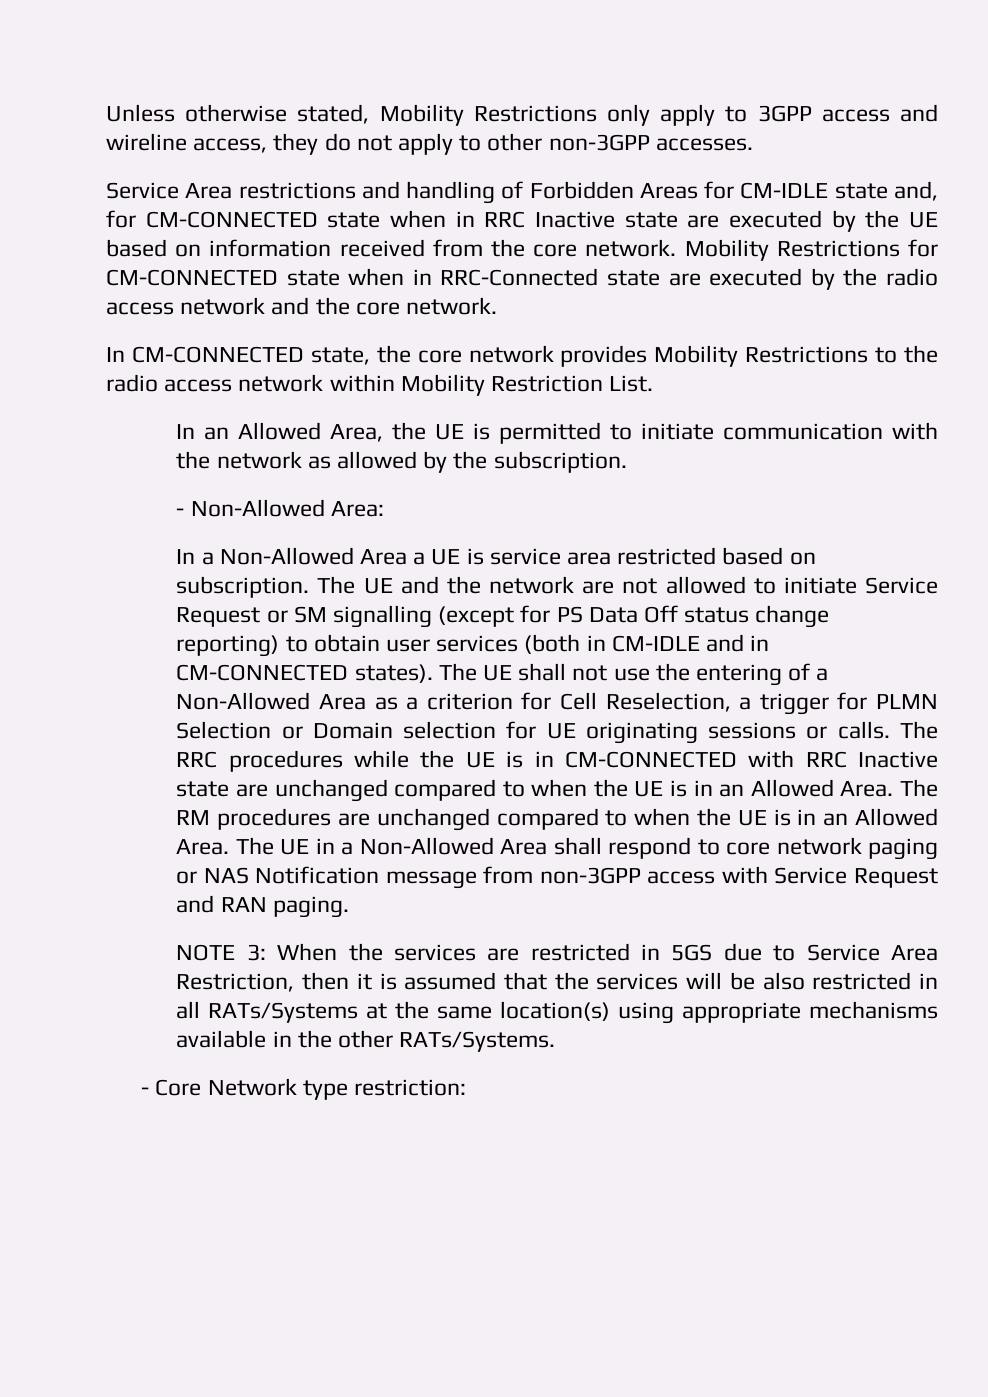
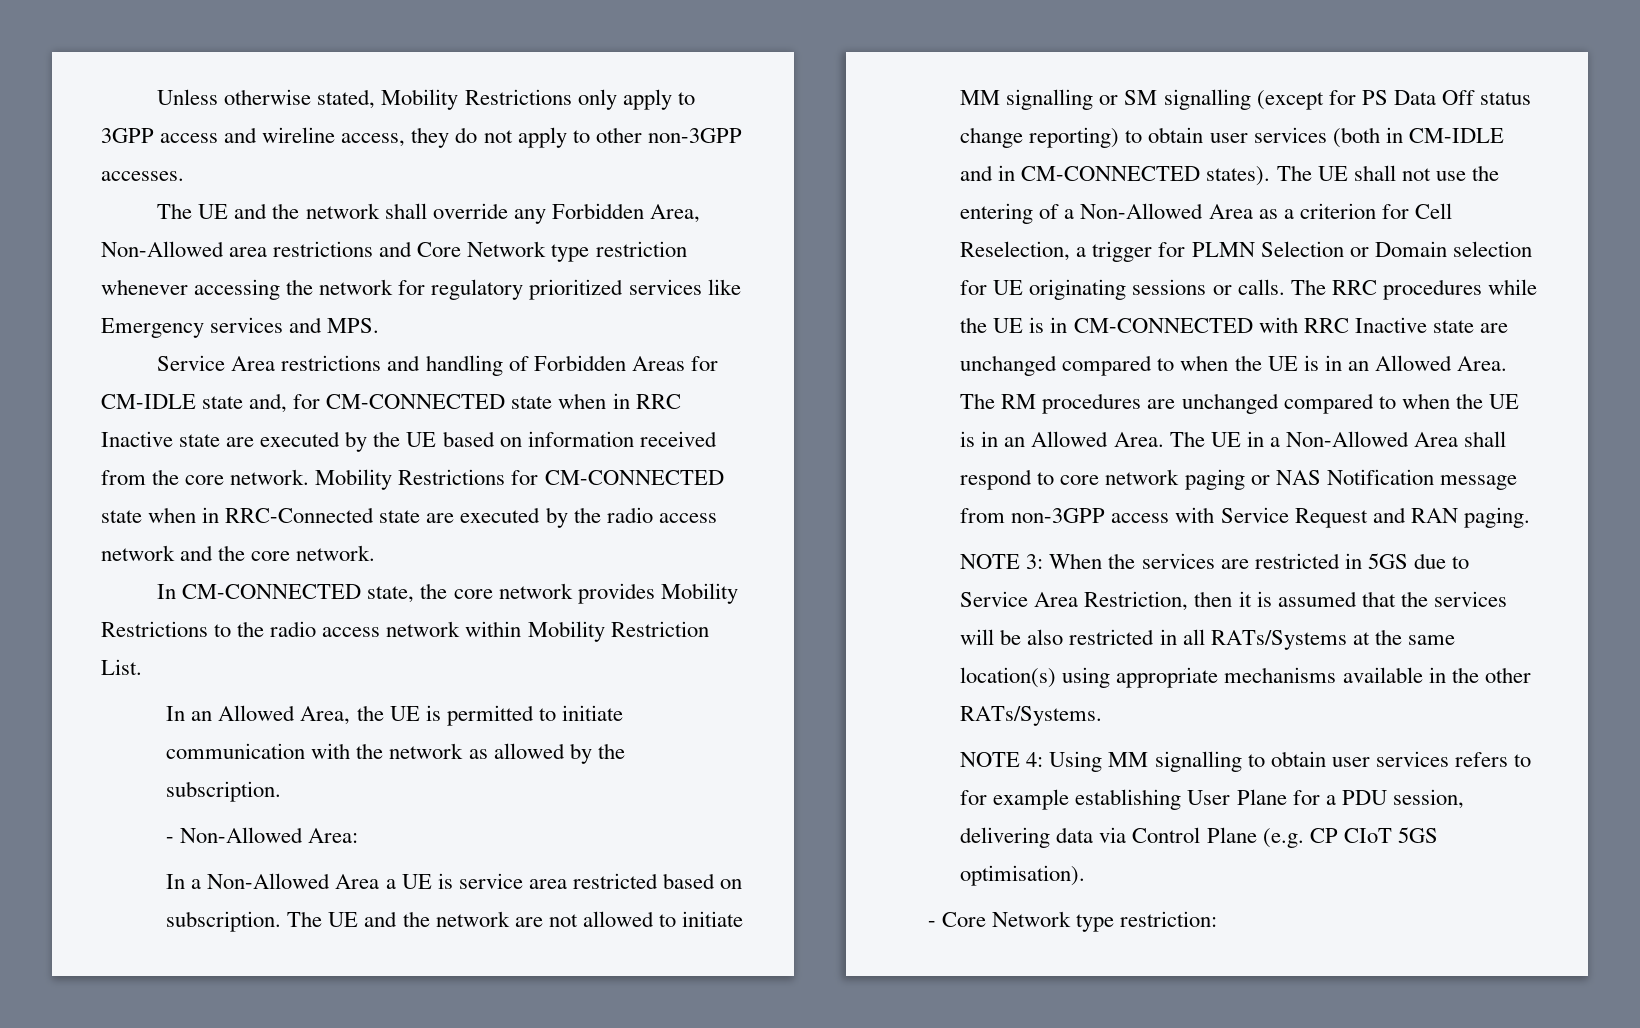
(753, 144) none -> [157,203,700,224] [101,241,687,262] [101,279,741,300] [101,317,380,338] // The UE and the network shall override any Forbidden Area, Non-Allowed area restrictions and Core Network type restriction whenever accessing the network for regulatory prioritized services like Emergency services and MPS.
[864,577,938,594] [176,607,261,627] Service Request -> [960,89,1094,110] MM signalling
(556, 1041) none -> [960,751,1531,772] [960,789,1464,810] [960,827,1438,848] [960,865,1086,886] // NOTE 4: Using MM signalling to obtain user services refers to for example establishing User Plane for a PDU session, delivering data via Control Plane (e.g. CP CIoT 5GS optimisation).

